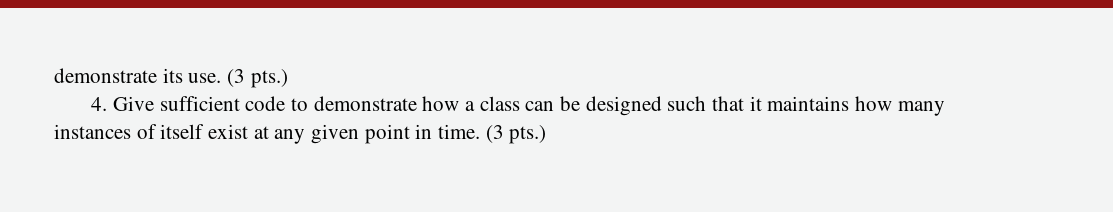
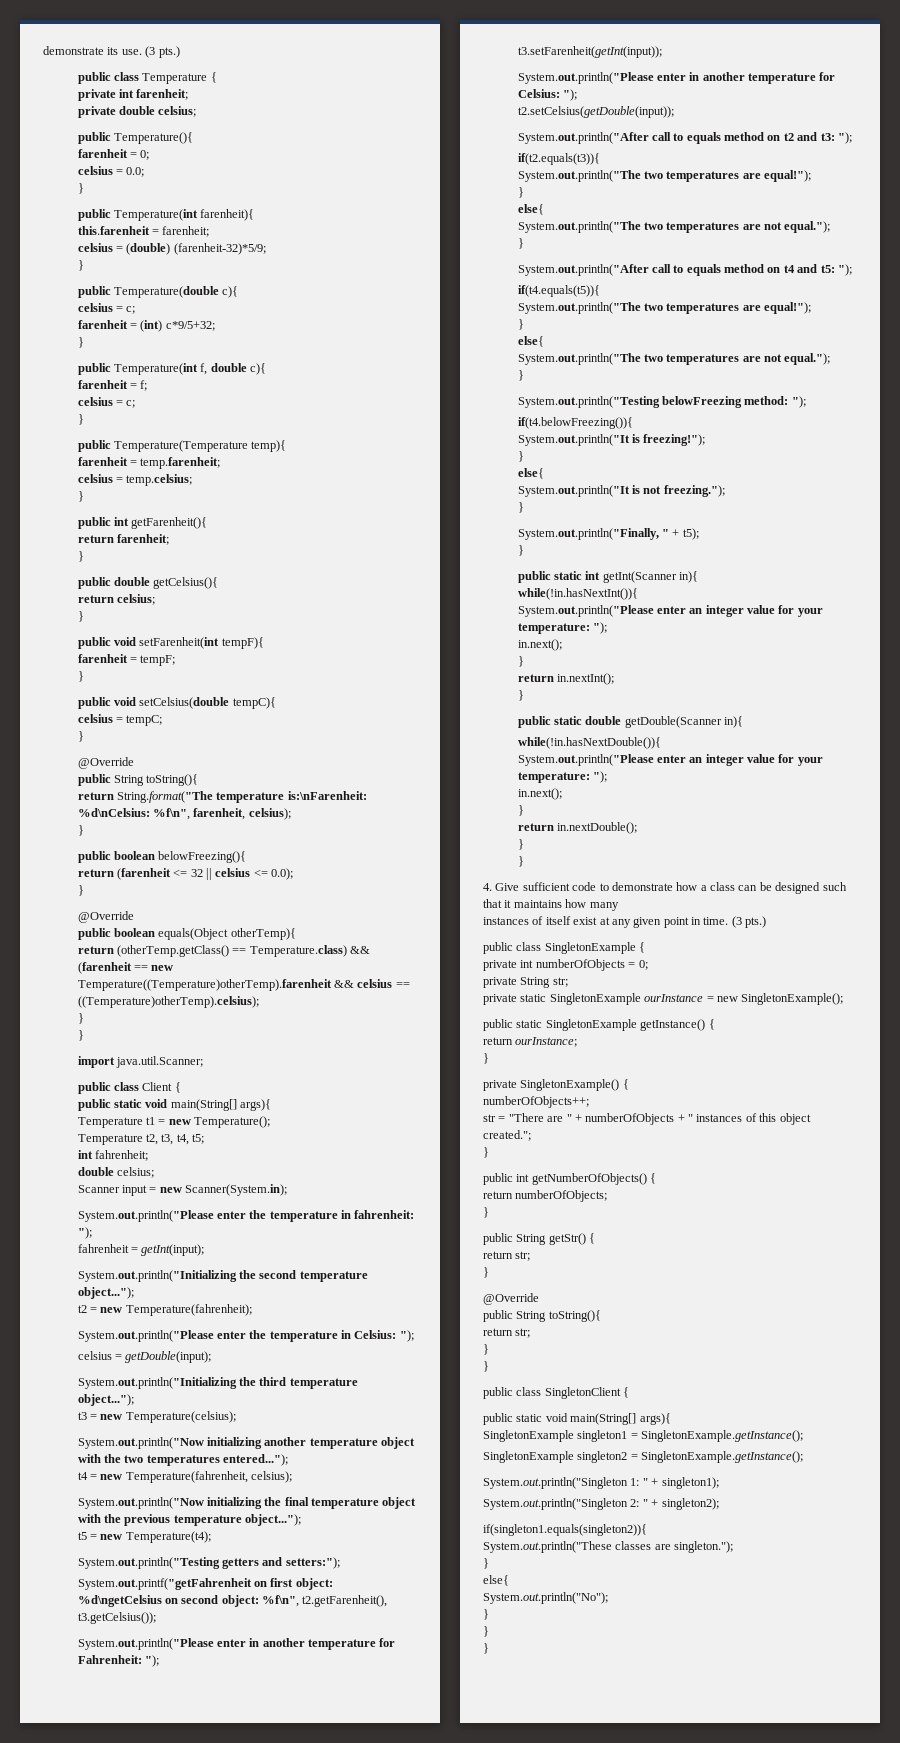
(288, 78) none -> [77,72,217,84] [77,89,189,101] [77,106,197,118] [77,132,193,144] [77,149,150,160] [77,166,145,177] [77,183,84,194] [77,209,255,221] [77,226,210,237] [77,243,266,255] [77,260,84,271] [77,286,239,298] [77,303,136,314] [77,320,215,332] [77,337,84,348] [77,363,267,375] [77,380,148,391] [77,397,136,408] [77,414,84,425] [77,440,287,452] [77,457,221,469] [77,474,193,486] [77,491,84,502] [77,517,208,529] [77,534,169,545] [77,551,84,562] [77,577,219,589] [77,594,155,605] [77,611,84,622] [77,637,264,649] [77,654,176,666] [77,671,84,682] [77,697,276,709] [77,714,163,726] [77,731,84,742] [77,757,134,769] [77,774,199,786] [77,791,367,803] [77,808,291,820] [77,825,84,836] [77,851,247,863] [77,868,294,880] [77,885,84,896] [77,911,134,923] [77,928,296,940] [77,945,371,957] [77,962,174,974] [77,979,410,991] [77,996,259,1008] [77,1013,84,1024] [77,1030,84,1041] [77,1056,203,1068] [77,1082,181,1094] [77,1099,272,1111] [77,1116,271,1128] [77,1134,205,1145] [77,1150,148,1161] [77,1167,154,1178] [77,1184,288,1196] [77,1210,415,1222] [77,1227,92,1239] [77,1244,205,1256] [77,1270,368,1282] [77,1287,134,1299] [77,1304,252,1316] [77,1330,414,1342] [77,1351,212,1363] [77,1377,358,1389] [77,1394,134,1406] [77,1411,236,1423] [77,1437,416,1449] [77,1454,289,1466] [77,1471,293,1483] [77,1497,417,1509] [77,1514,302,1526] [77,1531,211,1543] [77,1557,340,1569] [77,1578,333,1590] [77,1595,388,1607] [77,1612,156,1624] [77,1638,396,1650] [77,1655,159,1667] [517,46,662,58] [517,72,836,84] [517,89,577,101] [517,106,674,118] [517,132,852,144] [517,153,600,165] [517,170,812,182] [517,187,524,198] [517,204,544,215] [517,221,831,233] [517,238,524,249] [517,264,852,276] [517,285,600,297] [517,302,812,314] [517,319,524,330] [517,336,544,347] [517,353,831,365] [517,370,524,381] [517,396,806,408] [517,417,633,429] [517,434,706,446] [517,451,524,462] [517,468,544,479] [517,485,725,497] [517,502,524,513] [517,528,699,540] [517,545,524,556] [517,571,699,583] [517,588,638,600] [517,605,823,617] [517,622,607,634] [517,639,562,651] [517,656,524,667] [517,673,614,685] [517,690,524,701] [517,716,744,728] [517,737,661,749] [517,754,823,766] [517,771,607,783] [517,788,562,800] [517,805,524,816] [517,822,637,834] [517,839,524,850] [517,856,524,867] // public class Temperature { // private int farenheit; // private double celsius; // public Temperature(){ // farenheit = 0; // celsius = 0.0; // } // public Temperature(int farenheit){ // this.farenheit = farenheit; // celsius = (double) (farenheit-32)*5/9; // } // public Temperature(double c){ // celsius = c; // farenheit = (int) c*9/5+32; // } // public Temperature(int f, double c){ // farenheit = f; // celsius = c; // } // public Temperature(Temperature temp){ // farenheit = temp.farenheit; // celsius = temp.celsius; // } // public int getFarenheit(){ // return farenheit; // } // public double getCelsius(){ // return celsius; // } // public void setFarenheit(int tempF){ // farenheit = tempF; // } // public void setCelsius(double tempC){ // celsius = tempC; // } // @Override // public String toString(){ // return String.format("The temperature is:\nFarenheit: %d\nCelsius: %f\n", farenheit, celsius); // } // public boolean belowFreezing(){ // return (farenheit <= 32 || celsius <= 0.0); // } // @Override // public boolean equals(Object otherTemp){ // return (otherTemp.getClass() == Temperature.class) && (farenheit == new Temperature((Temperature)otherTemp).farenheit && celsius == ((Temperature)otherTemp).celsius); // } // } // import java.util.Scanner; // public class Client { // public static void main(String[] args){ // Temperature t1 = new Temperature(); // Temperature t2, t3, t4, t5; // int fahrenheit; // double celsius; // Scanner input = new Scanner(System.in); // System.out.println("Please enter the temperature in fahrenheit: "); // fahrenheit = getInt(input); // System.out.println("Initializing the second temperature object..."); // t2 = new Temperature(fahrenheit); // System.out.println("Please enter the temperature in Celsius: "); // celsius = getDouble(input); // System.out.println("Initializing the third temperature object..."); // t3 = new Temperature(celsius); // System.out.println("Now initializing another temperature object with the two temperatures entered..."); // t4 = new Temperature(fahrenheit, celsius); // System.out.println("Now initializing the final temperature object with the previous temperature object..."); // t5 = new Temperature(t4); // System.out.println("Testing getters and setters:"); // System.out.printf("getFahrenheit on first object: %d\ngetCelsius on second object: %f\n", t2.getFarenheit(), t3.getCelsius()); // System.out.println("Please enter in another temperature for Fahrenheit: "); // t3.setFarenheit(getInt(input)); // System.out.println("Please enter in another temperature for Celsius: "); // t2.setCelsius(getDouble(input)); // System.out.println("After call to equals method on t2 and t3: "); // if(t2.equals(t3)){ // System.out.println("The two temperatures are equal!"); // } // else{ // System.out.println("The two temperatures are not equal."); // } // System.out.println("After call to equals method on t4 and t5: "); // if(t4.equals(t5)){ // System.out.println("The two temperatures are equal!"); // } // else{ // System.out.println("The two temperatures are not equal."); // } // System.out.println("Testing belowFreezing method: "); // if(t4.belowFreezing()){ // System.out.println("It is freezing!"); // } // else{ // System.out.println("It is not freezing."); // } // System.out.println("Finally, " + t5); // } // public static int getInt(Scanner in){ // while(!in.hasNextInt()){ // System.out.println("Please enter an integer value for your temperature: "); // in.next(); // } // return in.nextInt(); // } // public static double getDouble(Scanner in){ // while(!in.hasNextDouble()){ // System.out.println("Please enter an integer value for your temperature: "); // in.next(); // } // return in.nextDouble(); // } // }
(547, 134) none -> [483,942,646,954] [483,959,648,971] [483,977,568,988] [483,993,844,1005] [483,1019,715,1031] [483,1037,578,1047] [483,1053,489,1064] [483,1079,629,1091] [483,1096,589,1108] [483,1113,811,1125] [483,1130,531,1141] [483,1147,489,1158] [483,1173,657,1185] [483,1190,608,1202] [483,1207,489,1218] [483,1233,596,1245] [483,1251,531,1261] [483,1267,489,1278] [483,1293,539,1305] [483,1310,601,1322] [483,1328,531,1338] [483,1344,489,1355] [483,1361,489,1372] [483,1387,630,1399] [483,1413,671,1425] [483,1430,804,1442] [483,1451,804,1463] [483,1477,719,1489] [483,1498,719,1510] [483,1524,647,1536] [483,1541,734,1553] [483,1558,489,1569] [483,1575,509,1586] [483,1592,608,1604] [483,1609,489,1620] [483,1626,489,1637] [483,1643,489,1654] // public class SingletonExample { // private int numberOfObjects = 0; // private String str; // private static SingletonExample ourInstance = new SingletonExample(); // public static SingletonExample getInstance() { // return ourInstance; // } // private SingletonExample() { // numberOfObjects++; // str = "There are " + numberOfObjects + " instances of this object created."; // } // public int getNumberOfObjects() { // return numberOfObjects; // } // public String getStr() { // return str; // } // @Override // public String toString(){ // return str; // } // } // public class SingletonClient { // public static void main(String[] args){ // SingletonExample singleton1 = SingletonExample.getInstance(); // SingletonExample singleton2 = SingletonExample.getInstance(); // System.out.println("Singleton 1: " + singleton1); // System.out.println("Singleton 2: " + singleton2); // if(singleton1.equals(singleton2)){ // System.out.println("These classes are singleton."); // } // else{ // System.out.println("No"); // } // } // }

